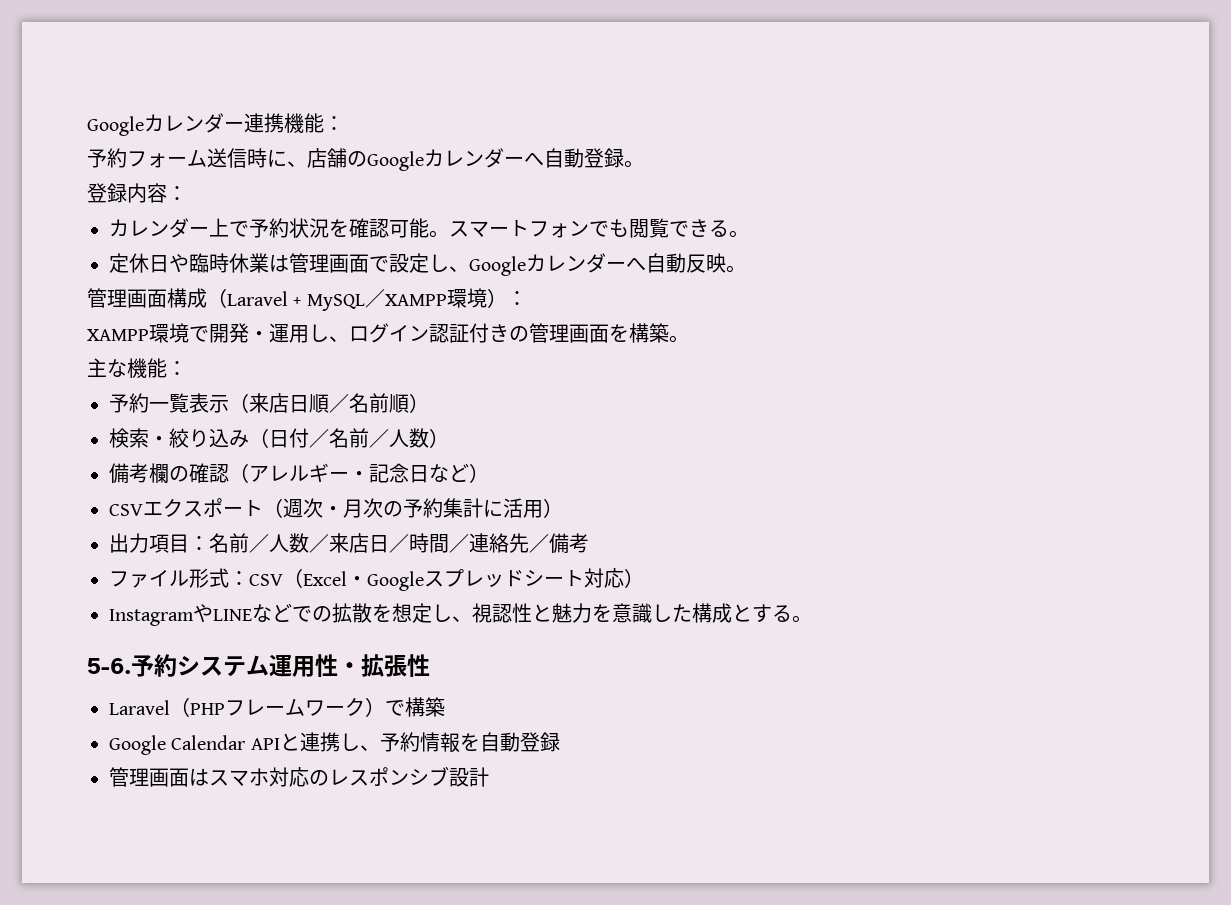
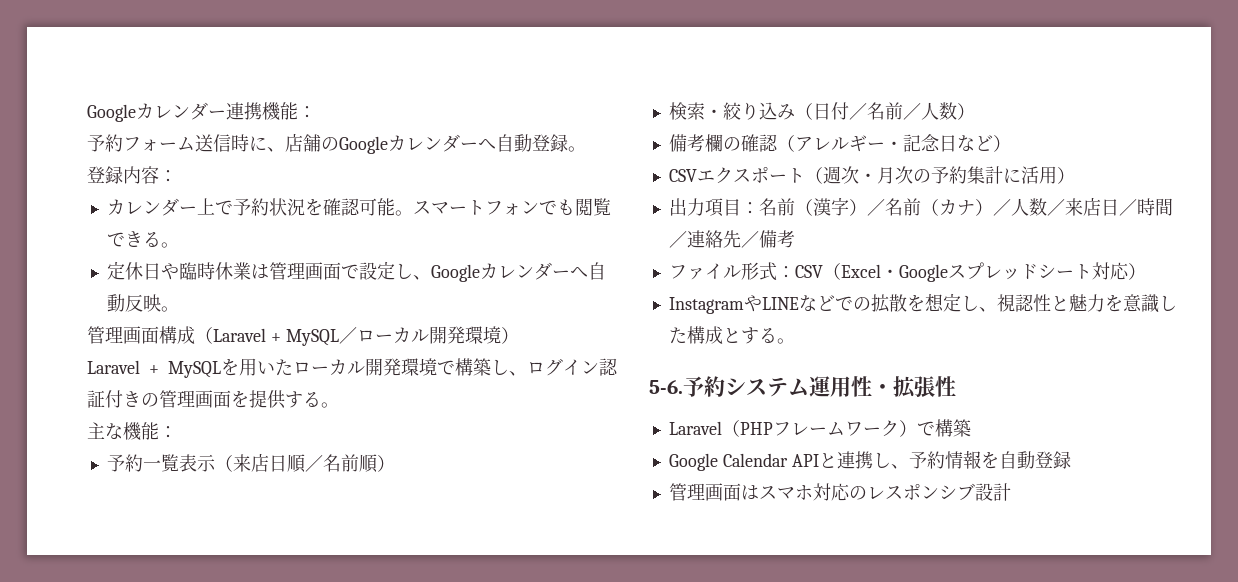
[384,294,447,306] XAMPP -> [356,326,465,344] ローカル開発
[506,291,527,306] [87,323,309,343] ： // XAMPP環境で開発・運用 -> [87,358,491,378] // Laravel + MySQLを用いたローカル開発環境で構築
[629,323,669,343] 構築 -> [249,390,321,409] 提供する
(249, 543) none -> [794,197,993,216] （漢字）／名前（カナ）

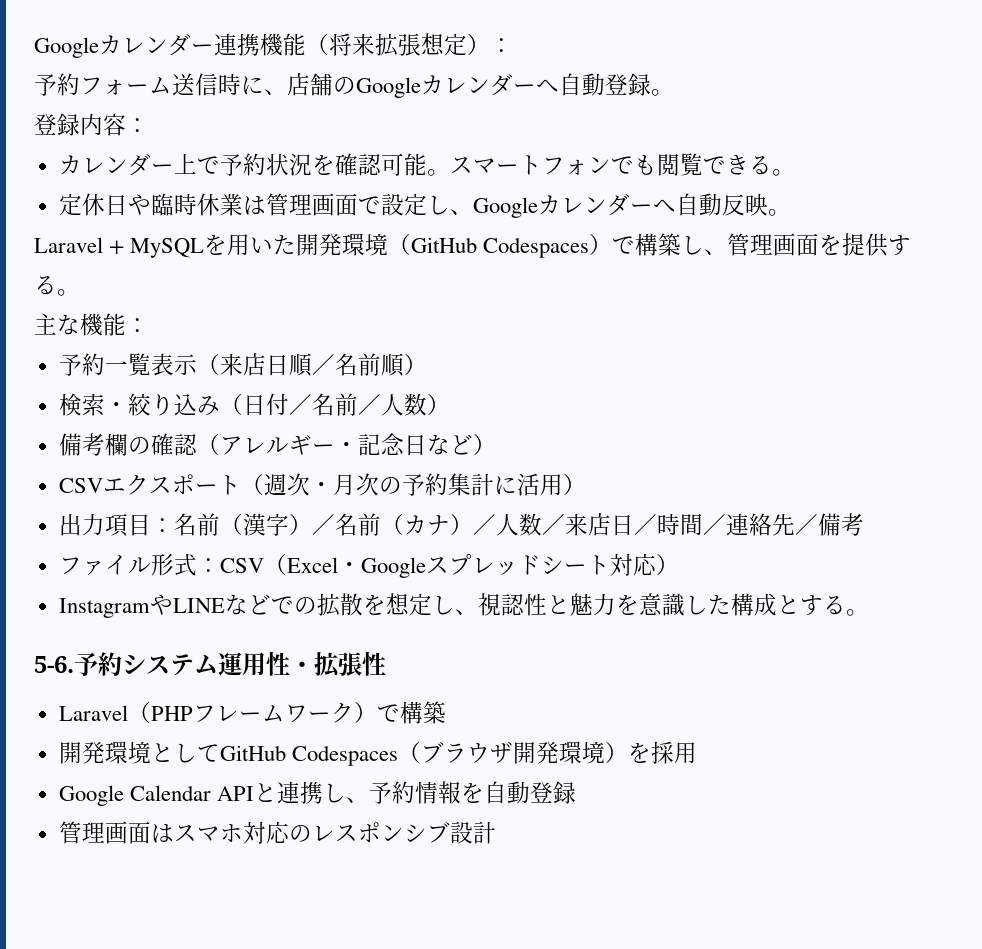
(298, 111) none -> [306,33,490,57] （将来拡張想定）
[87,326,519,346] // 管理画面構成（Laravel + MySQL／ローカル開発環境） -> (791, 212) none
[293,358,618,376] [87,390,159,408] ローカル開発環境で構築し、ログイン認証付きの -> [296,233,728,258] 開発環境（GitHub Codespaces）で構築し、
(971, 428) none -> [58,741,697,766] // 開発環境としてGitHub Codespaces（ブラウザ開発環境）を採用

